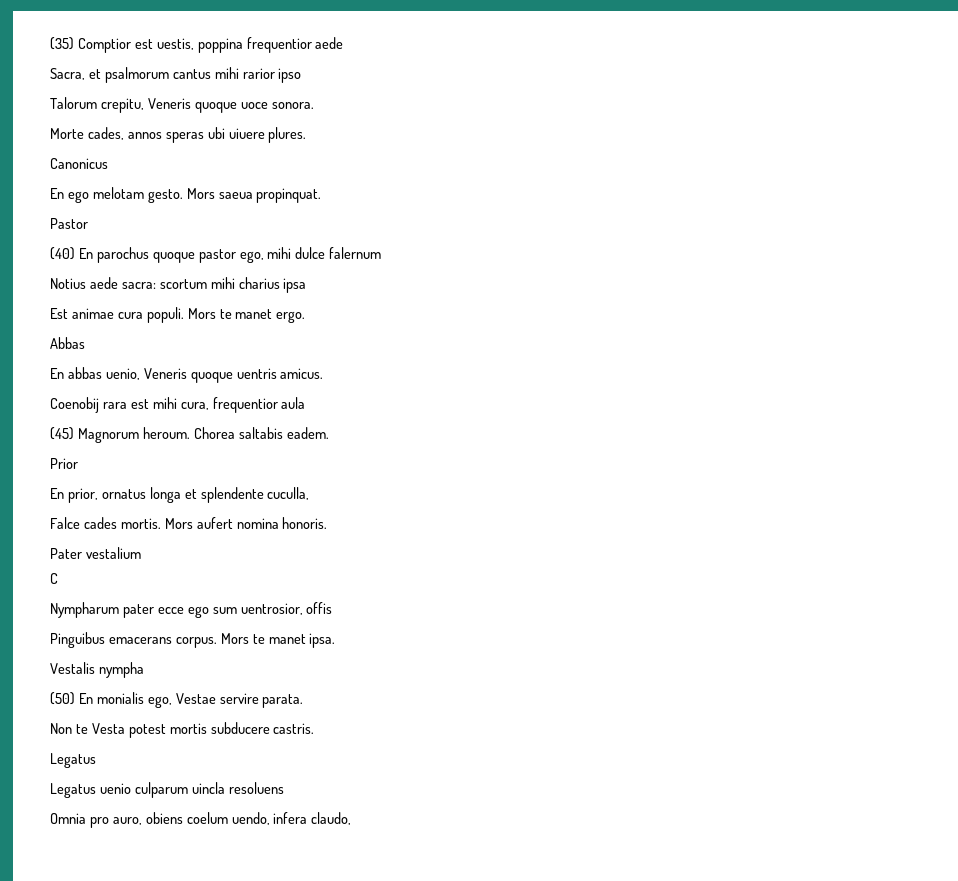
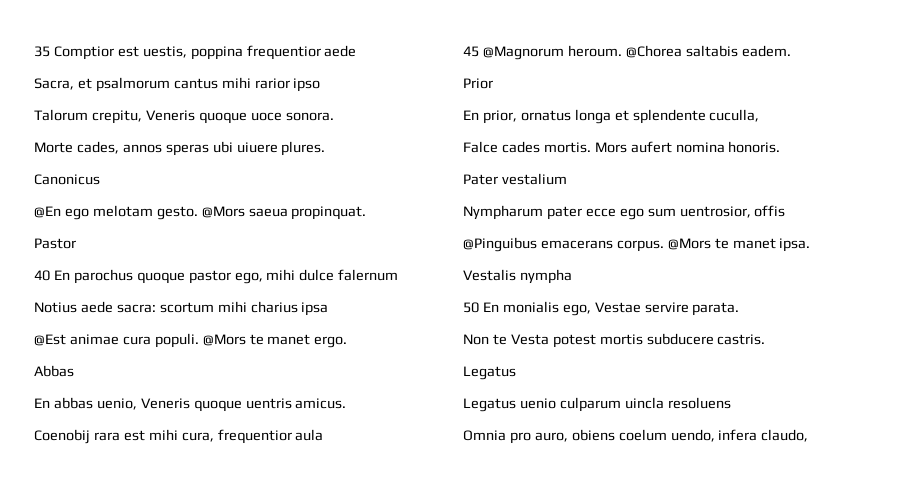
[50,37,74,50] (35) -> [34,46,50,57] 35
[50,188,64,199] En -> [34,206,61,218] @En
[186,188,215,199] Mors -> [201,206,245,218] @Mors
[50,247,75,260] (40) -> [34,270,50,281] 40
[50,308,68,319] Est -> [34,334,66,346] @Est
[187,308,216,319] Mors -> [202,334,246,346] @Mors
[50,427,235,443] (45) Magnorum heroum. Chorea -> [463,45,682,60] 45 @Magnorum heroum. @Chorea
[50,573,58,584] // C -> (567, 179) none
[50,632,105,648] Pinguibus -> [463,237,537,252] @Pinguibus
[220,633,249,644] Mors -> [667,238,711,250] @Mors
[50,692,75,705] (50) -> [463,302,479,313] 50

